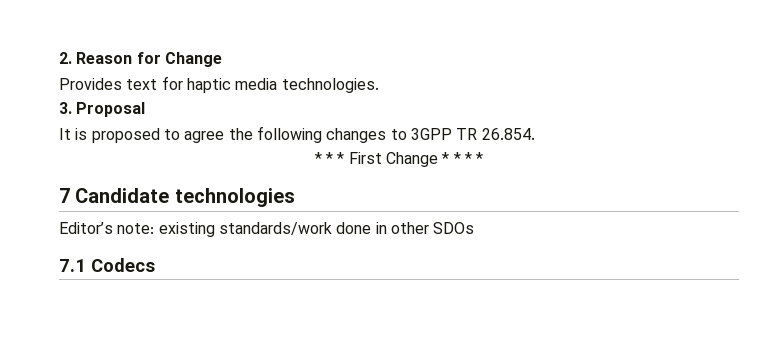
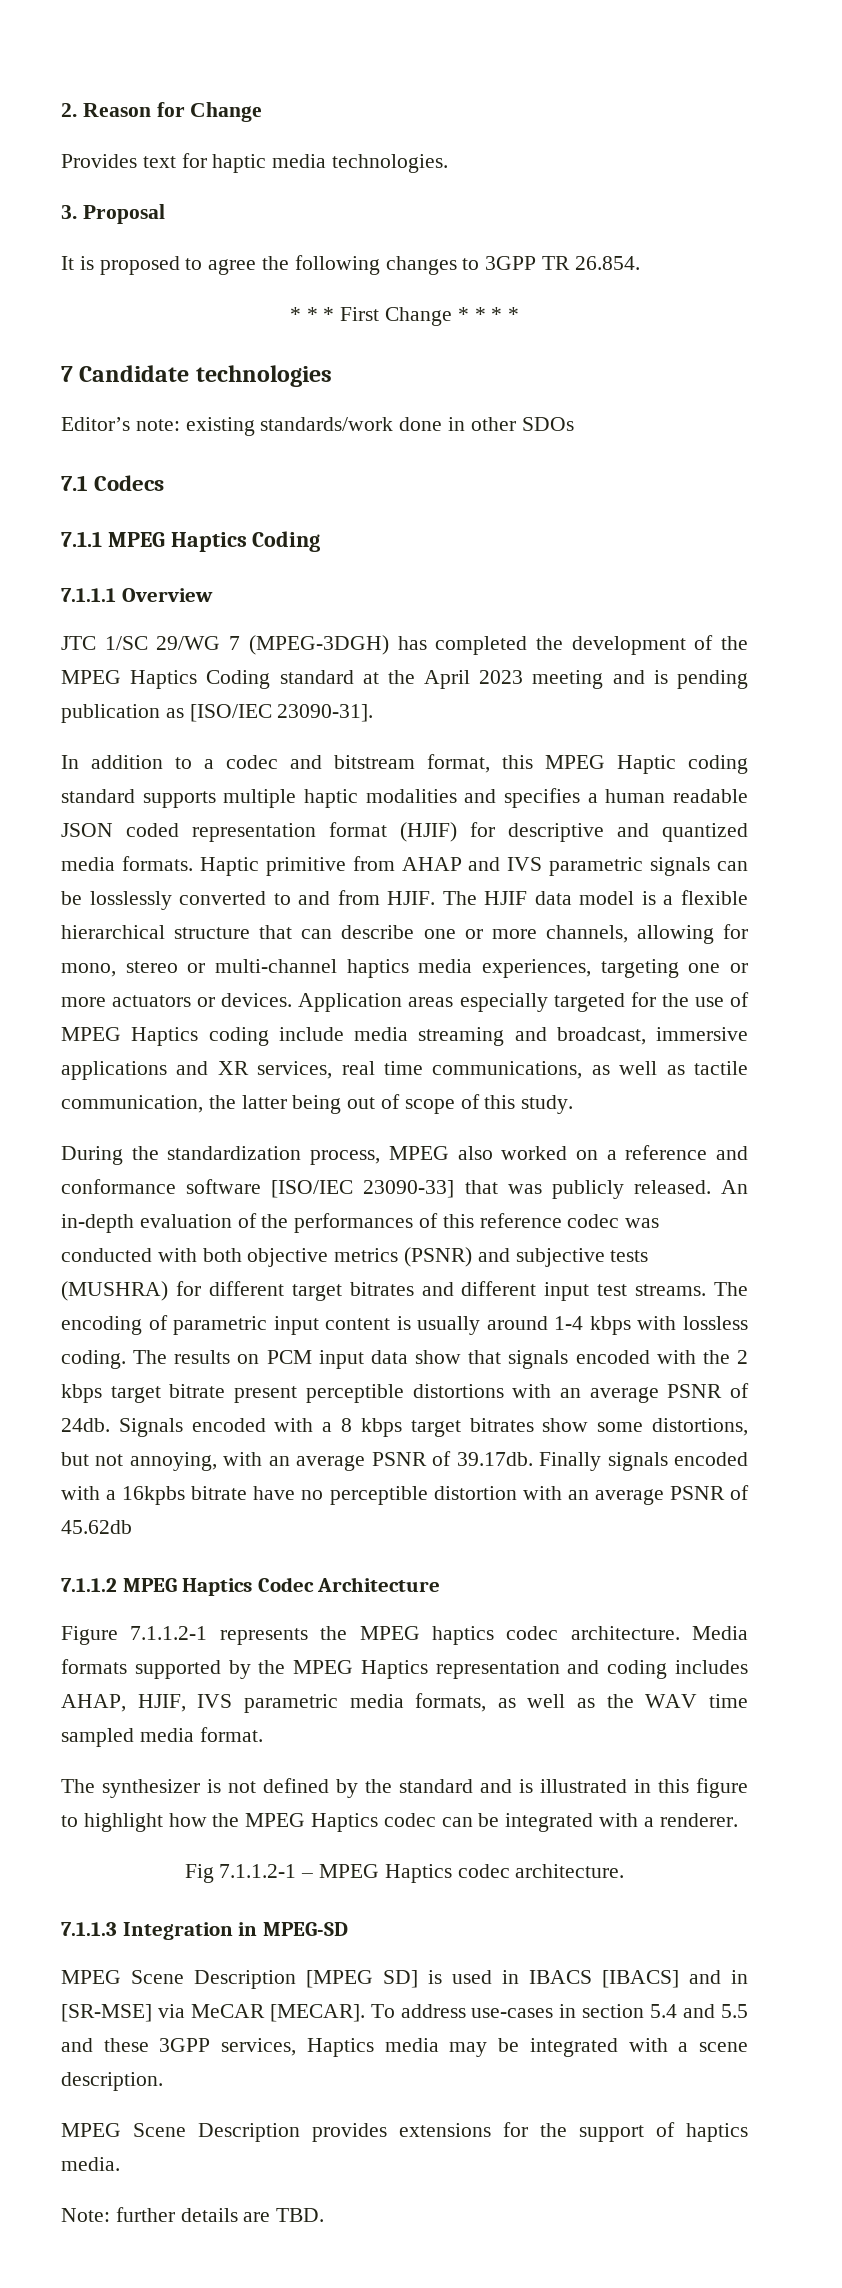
(155, 265) none -> [61,531,321,552] [61,588,213,602] [61,635,748,655] [61,670,748,689] [61,704,374,723] [61,754,748,774] [61,788,748,808] [61,822,748,842] [61,856,748,876] [61,890,749,910] [61,924,749,944] [61,959,748,978] [61,992,749,1012] [61,1027,748,1046] [61,1061,748,1080] [61,1094,574,1114] [61,1145,749,1165] [61,1179,748,1199] [61,1213,660,1233] [61,1247,649,1267] [61,1281,748,1301] [61,1315,748,1335] [61,1350,748,1369] [61,1383,749,1403] [61,1418,748,1437] [61,1451,748,1471] [61,1485,749,1505] [61,1520,132,1534] [61,1577,441,1596] [61,1626,748,1645] [61,1659,748,1679] [61,1693,748,1713] [61,1727,263,1747] [61,1778,748,1798] [61,1813,738,1832] [184,1864,625,1883] [61,1922,348,1940] [61,1970,748,1989] [61,2004,748,2022] [61,2038,749,2057] [61,2072,163,2091] [61,2122,748,2142] [61,2157,120,2171] [61,2207,325,2222] // 7.1.1 MPEG Haptics Coding // 7.1.1.1 Overview // JTC 1/SC 29/WG 7 (MPEG-3DGH) has completed the development of the MPEG Haptics Coding standard at the April 2023 meeting and is pending publication as [ISO/IEC 23090-31]. // In addition to a codec and bitstream format, this MPEG Haptic coding standard supports multiple haptic modalities and specifies a human readable JSON coded representation format (HJIF) for descriptive and quantized media formats. Haptic primitive from AHAP and IVS parametric signals can be losslessly converted to and from HJIF. The HJIF data model is a flexible hierarchical structure that can describe one or more channels, allowing for mono, stereo or multi-channel haptics media experiences, targeting one or more actuators or devices. Application areas especially targeted for the use of MPEG Haptics coding include media streaming and broadcast, immersive applications and XR services, real time communications, as well as tactile communication, the latter being out of scope of this study. // During the standardization process, MPEG also worked on a reference and conformance software [ISO/IEC 23090-33] that was publicly released. An in-depth evaluation of the performances of this reference codec was conducted with both objective metrics (PSNR) and subjective tests (MUSHRA) for different target bitrates and different input test streams. The encoding of parametric input content is usually around 1-4 kbps with lossless coding. The results on PCM input data show that signals encoded with the 2 kbps target bitrate present perceptible distortions with an average PSNR of 24db. Signals encoded with a 8 kbps target bitrates show some distortions, but not annoying, with an average PSNR of 39.17db. Finally signals encoded with a 16kpbs bitrate have no perceptible distortion with an average PSNR of 45.62db // 7.1.1.2 MPEG Haptics Codec Architecture // Figure 7.1.1.2-1 represents the MPEG haptics codec architecture. Media formats supported by the MPEG Haptics representation and coding includes AHAP, HJIF, IVS parametric media formats, as well as the WAV time sampled media format. // The synthesizer is not defined by the standard and is illustrated in this figure to highlight how the MPEG Haptics codec can be integrated with a renderer. // Fig 7.1.1.2-1 – MPEG Haptics codec architecture. // 7.1.1.3 Integration in MPEG-SD // MPEG Scene Description [MPEG SD] is used in IBACS [IBACS] and in [SR-MSE] via MeCAR [MECAR]. To address use-cases in section 5.4 and 5.5 and these 3GPP services, Haptics media may be integrated with a scene description. // MPEG Scene Description provides extensions for the support of haptics media. // Note: further details are TBD.

